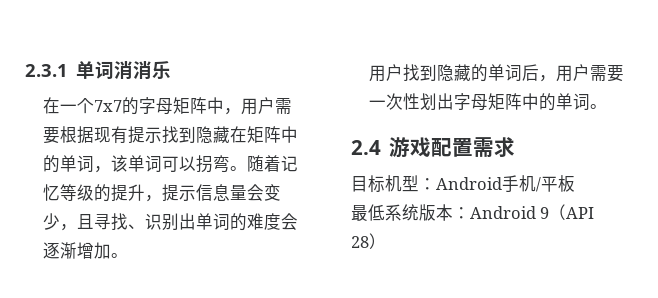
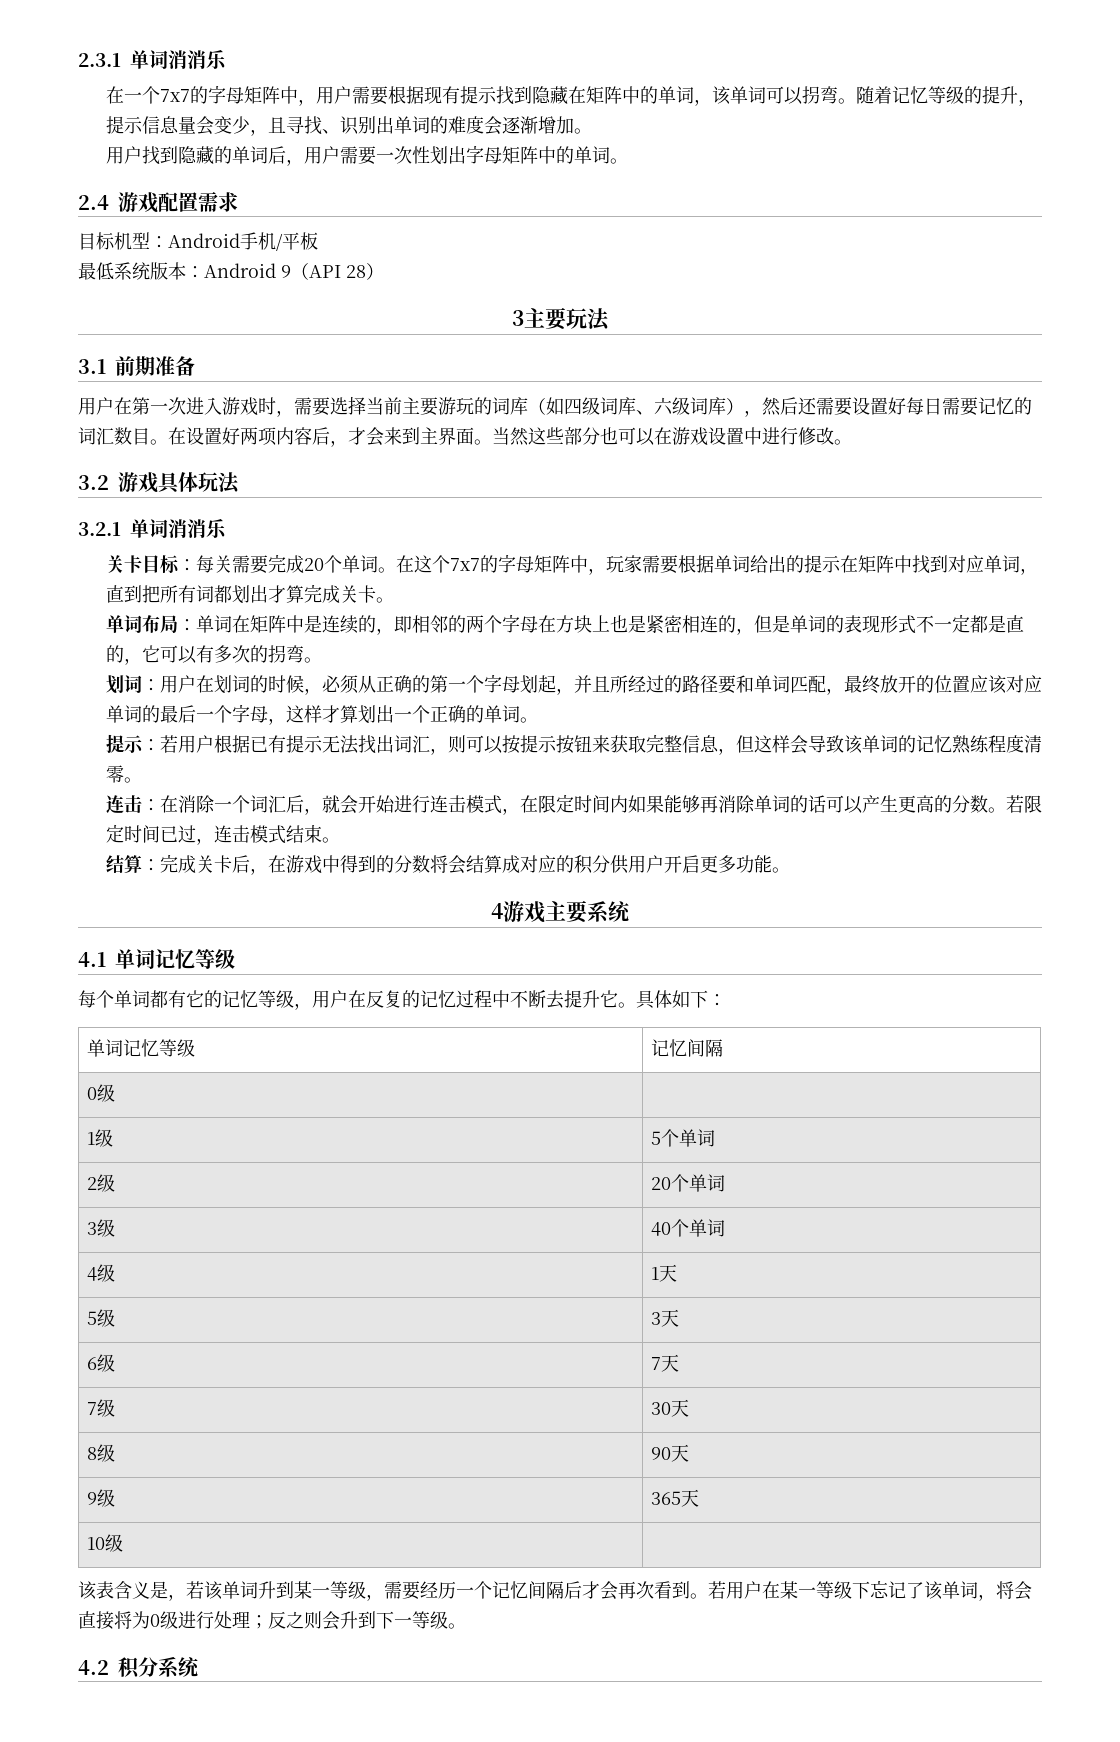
(386, 241) none -> [512,307,610,331] [78,356,195,376] [78,396,1032,417] [78,427,852,447] [78,472,240,494] [78,519,227,538] [105,554,1038,575] [105,584,394,604] [105,614,1024,635] [105,645,322,665] [105,674,1042,695] [105,704,538,725] [105,734,1042,755] [105,765,142,783] [105,794,1042,815] [105,824,340,845] [105,854,790,875] [491,900,630,923] [78,949,235,969] [78,990,726,1010] [86,1039,195,1057] [650,1039,723,1057] [86,1084,115,1102] [86,1129,113,1147] [650,1129,715,1147] [86,1174,115,1192] [650,1174,725,1192] [86,1219,115,1237] [650,1219,725,1237] [86,1264,115,1282] [650,1264,677,1282] [86,1309,115,1327] [650,1309,679,1327] [86,1354,115,1372] [650,1354,679,1372] [86,1399,115,1417] [650,1399,689,1417] [86,1444,115,1462] [650,1444,689,1462] [86,1489,115,1507] [650,1489,699,1507] [86,1534,123,1552] [78,1580,1032,1601] [78,1611,466,1630] [78,1656,199,1679] // 3主要玩法 // 3.1前期准备 // 用户在第一次进入游戏时，需要选择当前主要游玩的词库（如四级词库、六级词库），然后还需要设置好每日需要记忆的词汇数目。在设置好两项内容后，才会来到主界面。当然这些部分也可以在游戏设置中进行修改。 // 3.2游戏具体玩法 // 3.2.1单词消消乐 // 关卡目标：每关需要完成20个单词。在这个7x7的字母矩阵中，玩家需要根据单词给出的提示在矩阵中找到对应单词，直到把所有词都划出才算完成关卡。 // 单词布局：单词在矩阵中是连续的，即相邻的两个字母在方块上也是紧密相连的，但是单词的表现形式不一定都是直的，它可以有多次的拐弯。 // 划词：用户在划词的时候，必须从正确的第一个字母划起，并且所经过的路径要和单词匹配，最终放开的位置应该对应单词的最后一个字母，这样才算划出一个正确的单词。 // 提示：若用户根据已有提示无法找出词汇，则可以按提示按钮来获取完整信息，但这样会导致该单词的记忆熟练程度清零。 // 连击：在消除一个词汇后，就会开始进行连击模式，在限定时间内如果能够再消除单词的话可以产生更高的分数。若限定时间已过，连击模式结束。 // 结算：完成关卡后，在游戏中得到的分数将会结算成对应的积分供用户开启更多功能。 // 4游戏主要系统 // 4.1单词记忆等级 // 每个单词都有它的记忆等级，用户在反复的记忆过程中不断去提升它。具体如下： // 单词记忆等级 | 记忆间隔 // 0级 | // 1级 | 5个单词 // 2级 | 20个单词 // 3级 | 40个单词 // 4级 | 1天 // 5级 | 3天 // 6级 | 7天 // 7级 | 30天 // 8级 | 90天 // 9级 | 365天 // 10级 | // 该表含义是，若该单词升到某一等级，需要经历一个记忆间隔后才会再次看到。若用户在某一等级下忘记了该单词，将会直接将为0级进行处理；反之则会升到下一等级。 // 4.2积分系统

